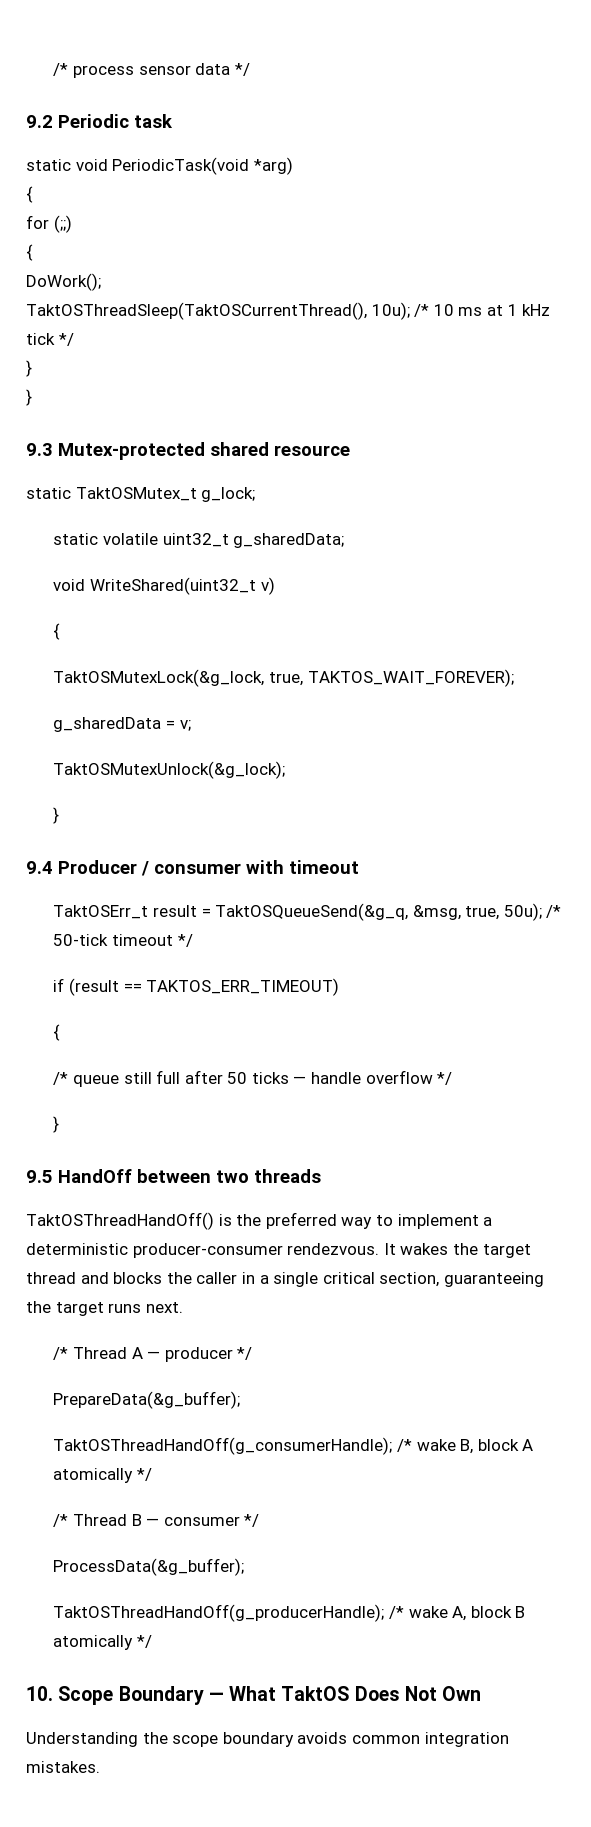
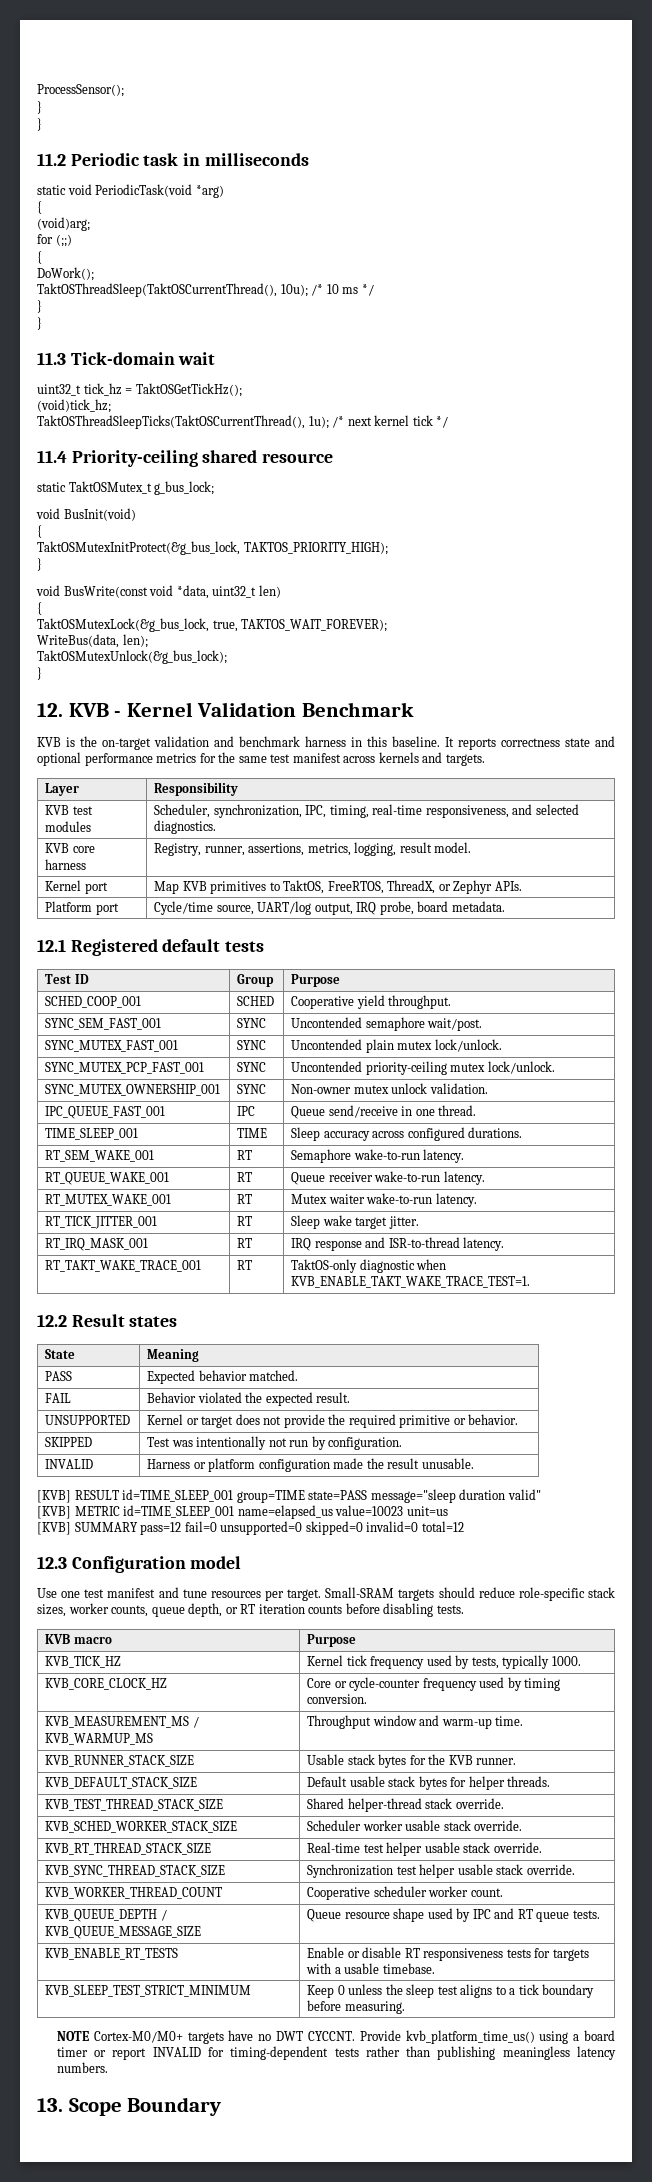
[53,63,250,78] [26,115,53,128] /* process sensor data */ // 9.2 -> [37,84,124,97] [37,101,42,114] [37,118,42,131] [37,153,66,166] ProcessSensor(); // } // } // 11.2
(173, 121) none -> [183,153,309,166] in milliseconds
(33, 194) none -> [37,217,90,231] // (void)arg;
[486,304,551,316] [26,333,55,345] at 1 kHz tick -> (359, 290) none
[26,442,205,460] 9.3 Mutex-protected -> [37,352,216,365] [37,383,242,397] [37,399,111,413] [37,415,449,429] [37,450,198,467] 11.3 Tick-domain wait // uint32_t tick_hz = TaktOSGetTickHz(); // (void)tick_hz; // TaktOSThreadSleepTicks(TaktOSCurrentThread(), 1u); /* next kernel tick */ // 11.4 Priority-ceiling
[201,487,256,502] [53,533,345,548] [53,577,275,595] [53,623,61,640] [53,669,514,687] [53,717,191,732] [53,761,286,779] [53,807,60,824] [26,860,359,876] [53,903,562,921] [53,934,193,947] [53,978,340,996] [53,1024,61,1041] [53,1070,453,1087] [53,1116,60,1133] [26,1169,321,1183] [26,1212,493,1230] [26,1243,531,1258] [26,1272,544,1287] [26,1301,183,1316] [53,1347,253,1362] [53,1391,241,1409] [53,1437,534,1455] [53,1468,152,1483] [53,1514,260,1527] [53,1558,245,1576] [53,1604,526,1622] [53,1635,152,1650] [26,1686,482,1705] [26,1732,509,1747] [26,1761,100,1773] g_lock; // static volatile uint32_t g_sharedData; // void WriteShared(uint32_t v) // { // TaktOSMutexLock(&g_lock, true, TAKTOS_WAIT_FOREVER); // g_sharedData = v; // TaktOSMutexUnlock(&g_lock); // } // 9.4 Producer / consumer with timeout // TaktOSErr_t result = TaktOSQueueSend(&g_q, &msg, true, 50u); /* 50-tick timeout */ // if (result == TAKTOS_ERR_TIMEOUT) // { // /* queue still full after 50 ticks — handle overflow */ // } // 9.5 HandOff between two threads // TaktOSThreadHandOff() is the preferred way to implement a deterministic producer-consumer rendezvous. It wakes the target thread and blocks the caller in a single critical section, guaranteeing the target runs next. // /* Thread A — producer */ // PrepareData(&g_buffer); // TaktOSThreadHandOff(g_consumerHandle); /* wake B, block A atomically */ // /* Thread B — consumer */ // ProcessData(&g_buffer); // TaktOSThreadHandOff(g_producerHandle); /* wake A, block B atomically */ // 10. Scope Boundary — What TaktOS Does Not Own // Understanding the scope boundary avoids common integration mistakes. -> [154,481,215,495] [36,508,136,521] [37,525,42,538] [37,541,388,555] [37,558,42,571] [36,585,281,599] [37,602,42,615] [37,618,388,632] [37,634,148,648] [37,650,227,664] [37,667,42,680] [37,702,414,717] [37,736,615,750] [37,752,485,766] [45,783,80,796] [154,782,239,796] [45,805,93,815] [45,821,92,832] [154,804,579,818] [154,820,217,834] [45,843,95,853] [45,859,87,870] [154,842,472,856] [45,880,108,894] [154,880,522,894] [45,901,119,915] [154,901,505,915] [37,939,265,956] [45,974,89,984] [237,974,275,987] [291,974,341,987] [45,996,142,1008] [237,996,275,1006] [291,995,452,1009] [45,1018,162,1030] [237,1018,267,1028] [291,1017,483,1031] [45,1040,179,1052] [237,1040,267,1050] [291,1039,502,1053] [45,1062,205,1074] [237,1062,267,1072] [291,1061,555,1075] [45,1084,221,1096] [237,1084,267,1094] [291,1083,488,1094] [45,1106,166,1119] [237,1106,256,1116] [291,1105,477,1119] [45,1128,139,1140] [237,1128,268,1138] [291,1127,523,1141] [45,1150,155,1162] [237,1150,253,1160] [291,1149,465,1163] [45,1172,170,1185] [237,1172,253,1182] [291,1171,485,1185] [45,1194,172,1206] [237,1194,253,1204] [291,1193,477,1207] [45,1216,158,1229] [237,1216,253,1226] [291,1215,419,1229] [45,1238,149,1251] [237,1238,253,1248] [291,1237,505,1251] [45,1260,202,1272] [237,1260,253,1270] [291,1259,447,1273] [291,1276,531,1288] [37,1314,178,1327] [45,1349,76,1359] [147,1349,200,1362] [45,1371,73,1381] [147,1370,299,1384] [45,1393,72,1403] [147,1392,351,1406] [45,1415,131,1425] [147,1414,519,1428] [45,1437,93,1447] [147,1436,403,1450] [45,1459,94,1469] [147,1458,474,1472] [37,1489,541,1503] [37,1505,448,1519] [37,1521,464,1535] [37,1556,242,1573] [37,1587,615,1601] [37,1603,464,1617] [45,1634,112,1644] [307,1634,357,1647] [45,1656,122,1668] [307,1655,581,1669] [45,1678,168,1690] [307,1677,561,1691] [307,1694,368,1704] [45,1716,199,1728] [45,1733,154,1745] [307,1715,524,1729] [45,1755,195,1767] [307,1754,517,1768] [45,1777,198,1789] [307,1776,551,1790] [45,1799,224,1811] [307,1798,504,1812] [45,1821,238,1833] [307,1820,523,1831] [45,1843,212,1855] [307,1842,542,1856] [45,1865,226,1877] [307,1864,575,1878] [45,1887,223,1899] [307,1886,503,1900] [45,1909,167,1922] [45,1926,202,1939] [307,1908,600,1922] [45,1948,179,1960] [307,1947,589,1961] [306,1963,435,1974] [45,1985,252,1997] [307,1984,595,1998] [307,2000,405,2014] [56,2030,615,2044] [56,2046,617,2060] [56,2062,108,2073] [37,2097,222,2116] g_bus_lock; // void BusInit(void) // { // TaktOSMutexInitProtect(&g_bus_lock, TAKTOS_PRIORITY_HIGH); // } // void BusWrite(const void *data, uint32_t len) // { // TaktOSMutexLock(&g_bus_lock, true, TAKTOS_WAIT_FOREVER); // WriteBus(data, len); // TaktOSMutexUnlock(&g_bus_lock); // } // 12. KVB - Kernel Validation Benchmark // KVB is the on-target validation and benchmark harness in this baseline. It reports correctness state and optional performance metrics for the same test manifest across kernels and targets. // Layer | Responsibility // KVB test modules | Scheduler, synchronization, IPC, timing, real-time responsiveness, and selected diagnostics. // KVB core harness | Registry, runner, assertions, metrics, logging, result model. // Kernel port | Map KVB primitives to TaktOS, FreeRTOS, ThreadX, or Zephyr APIs. // Platform port | Cycle/time source, UART/log output, IRQ probe, board metadata. // 12.1 Registered default tests // Test ID | Group | Purpose // SCHED_COOP_001 | SCHED | Cooperative yield throughput. // SYNC_SEM_FAST_001 | SYNC | Uncontended semaphore wait/post. // SYNC_MUTEX_FAST_001 | SYNC | Uncontended plain mutex lock/unlock. // SYNC_MUTEX_PCP_FAST_001 | SYNC | Uncontended priority-ceiling mutex lock/unlock. // SYNC_MUTEX_OWNERSHIP_001 | SYNC | Non-owner mutex unlock validation. // IPC_QUEUE_FAST_001 | IPC | Queue send/receive in one thread. // TIME_SLEEP_001 | TIME | Sleep accuracy across configured durations. // RT_SEM_WAKE_001 | RT | Semaphore wake-to-run latency. // RT_QUEUE_WAKE_001 | RT | Queue receiver wake-to-run latency. // RT_MUTEX_WAKE_001 | RT | Mutex waiter wake-to-run latency. // RT_TICK_JITTER_001 | RT | Sleep wake target jitter. // RT_IRQ_MASK_001 | RT | IRQ response and ISR-to-thread latency. // RT_TAKT_WAKE_TRACE_001 | RT | TaktOS-only diagnostic when KVB_ENABLE_TAKT_WAKE_TRACE_TEST=1. // 12.2 Result states // State | Meaning // PASS | Expected behavior matched. // FAIL | Behavior violated the expected result. // UNSUPPORTED | Kernel or target does not provide the required primitive or behavior. // SKIPPED | Test was intentionally not run by configuration. // INVALID | Harness or platform configuration made the result unusable. // [KVB] RESULT id=TIME_SLEEP_001 group=TIME state=PASS message="sleep duration valid" // [KVB] METRIC id=TIME_SLEEP_001 name=elapsed_us value=10023 unit=us // [KVB] SUMMARY pass=12 fail=0 unsupported=0 skipped=0 invalid=0 total=12 // 12.3 Configuration model // Use one test manifest and tune resources per target. Small-SRAM targets should reduce role-specific stack sizes, worker counts, queue depth, or RT iteration counts before disabling tests. // KVB macro | Purpose // KVB_TICK_HZ | Kernel tick frequency used by tests, typically 1000. // KVB_CORE_CLOCK_HZ | Core or cycle-counter frequency used by timing conversion. // KVB_MEASUREMENT_MS / KVB_WARMUP_MS | Throughput window and warm-up time. // KVB_RUNNER_STACK_SIZE | Usable stack bytes for the KVB runner. // KVB_DEFAULT_STACK_SIZE | Default usable stack bytes for helper threads. // KVB_TEST_THREAD_STACK_SIZE | Shared helper-thread stack override. // KVB_SCHED_WORKER_STACK_SIZE | Scheduler worker usable stack override. // KVB_RT_THREAD_STACK_SIZE | Real-time test helper usable stack override. // KVB_SYNC_THREAD_STACK_SIZE | Synchronization test helper usable stack override. // KVB_WORKER_THREAD_COUNT | Cooperative scheduler worker count. // KVB_QUEUE_DEPTH / KVB_QUEUE_MESSAGE_SIZE | Queue resource shape used by IPC and RT queue tests. // KVB_ENABLE_RT_TESTS | Enable or disable RT responsiveness tests for targets with a usable timebase. // KVB_SLEEP_TEST_STRICT_MINIMUM | Keep 0 unless the sleep test aligns to a tick boundary before measuring. // NOTE Cortex-M0/M0+ targets have no DWT CYCCNT. Provide kvb_platform_time_us() using a board timer or report INVALID for timing-dependent tests rather than publishing meaningless latency numbers. // 13. Scope Boundary

